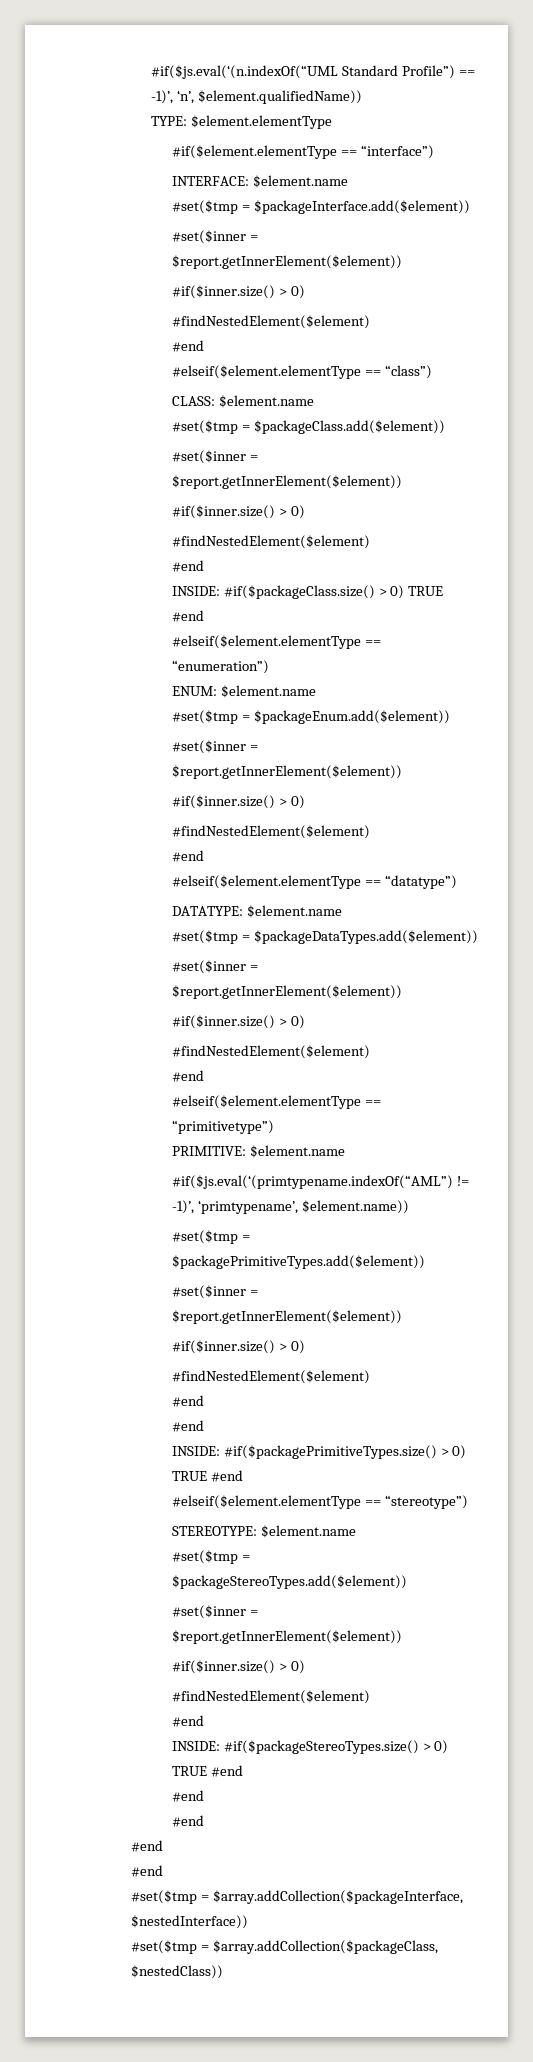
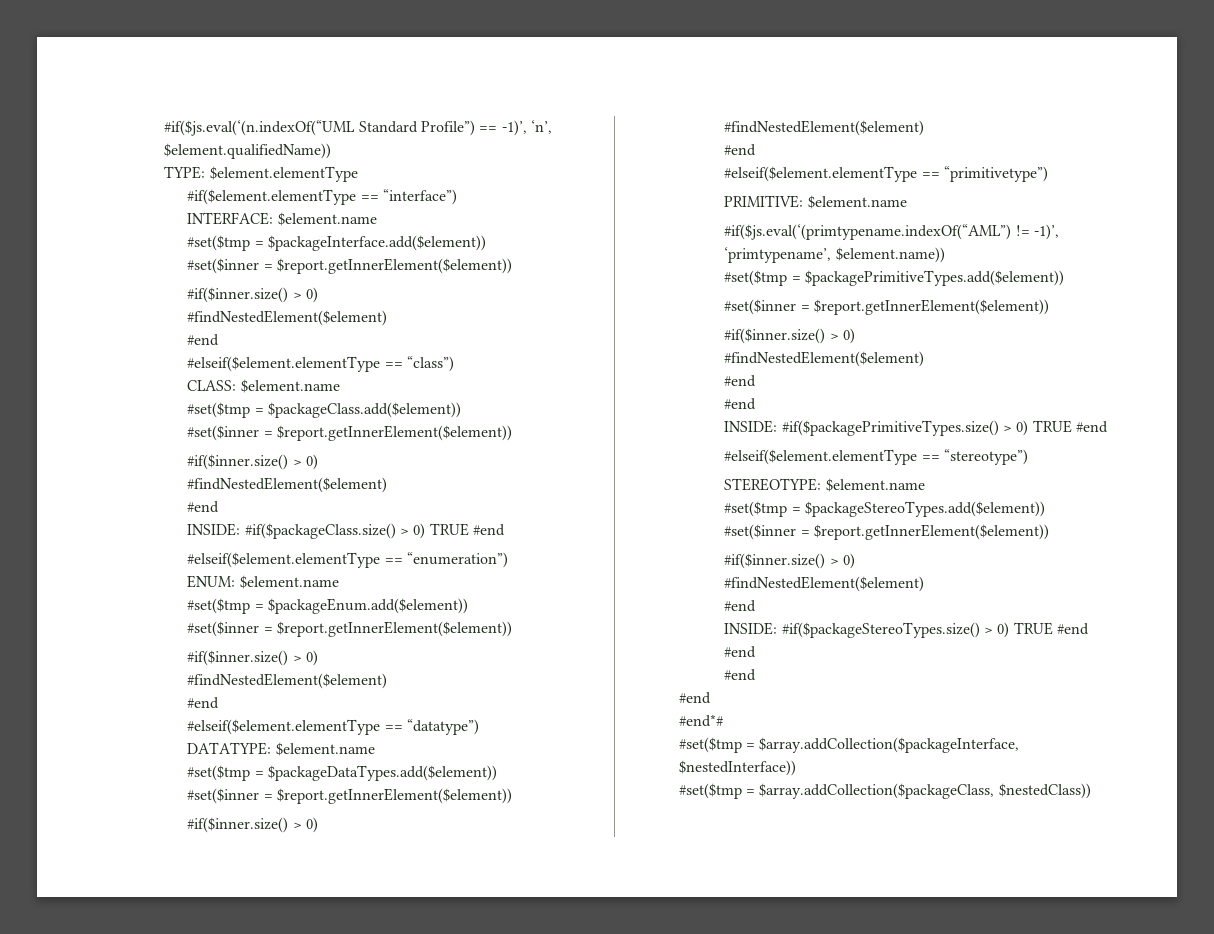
[130,1865,163,1877] #end -> [678,714,723,727] #end*#

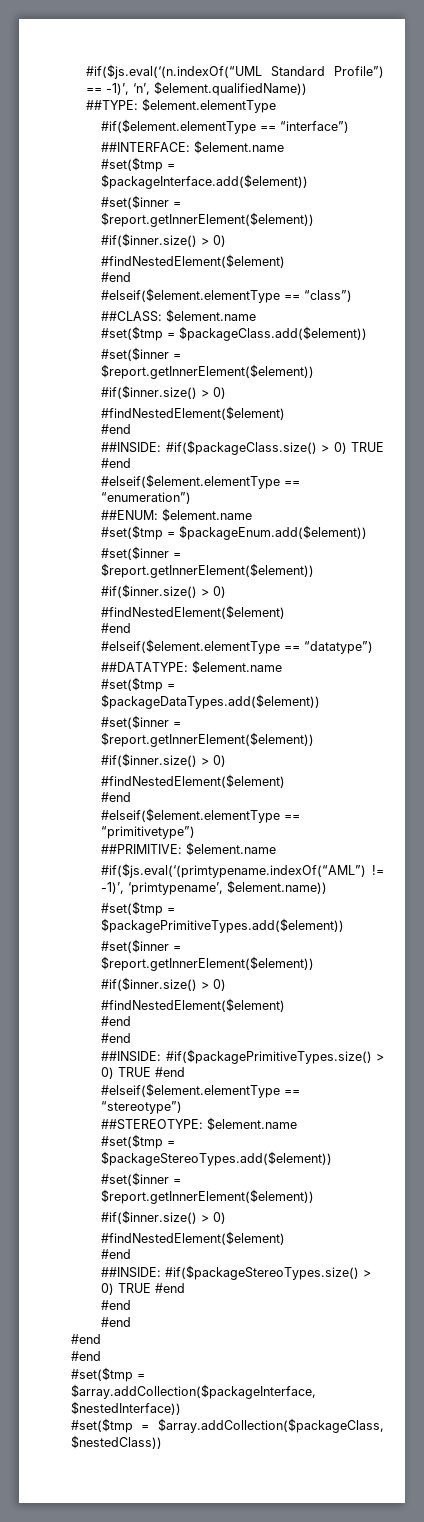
[164,166,206,179] TYPE: -> [85,100,138,110] ##TYPE:
[187,212,274,225] INTERFACE: -> [101,142,191,152] ##INTERFACE:
[187,380,237,391] CLASS: -> [101,311,163,322] ##CLASS:
[187,523,241,536] INSIDE: -> [101,442,162,453] ##INSIDE:
[187,575,236,588] ENUM: -> [101,510,159,520] ##ENUM:
[187,742,272,755] DATATYPE: -> [101,662,189,672] ##DATATYPE:
[724,195,804,208] PRIMITIVE: -> [101,844,183,854] ##PRIMITIVE:
[724,420,778,433] INSIDE: -> [101,1051,162,1062] ##INSIDE:
[724,478,822,491] STEREOTYPE: -> [101,1119,204,1130] ##STEREOTYPE:
[724,622,778,635] INSIDE: -> [101,1267,162,1278] ##INSIDE:
[678,714,723,727] #end*# -> [70,1351,101,1361] #end

